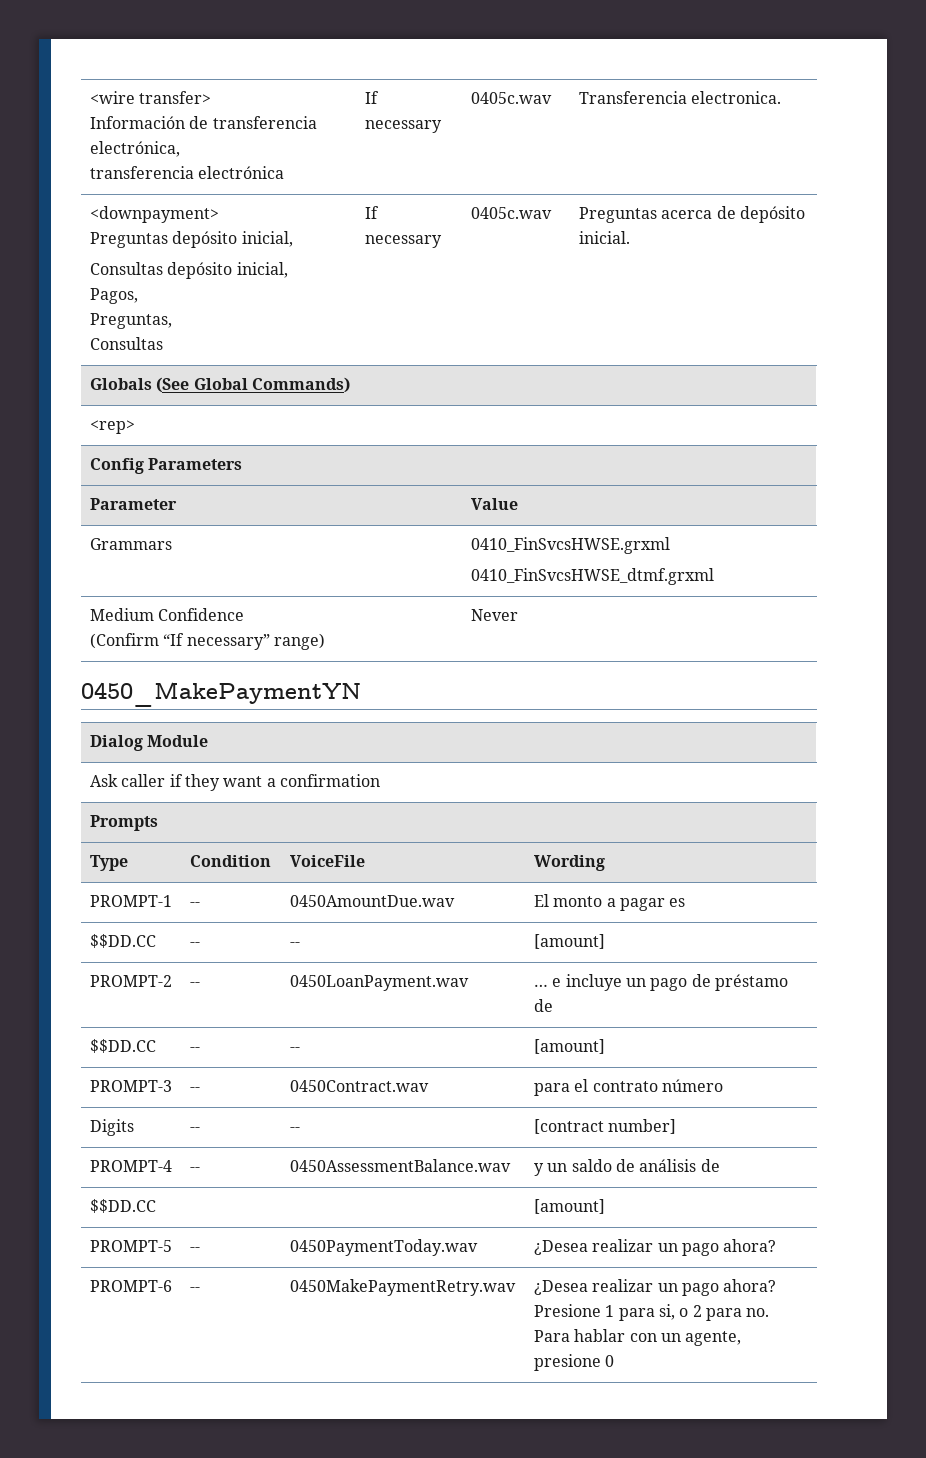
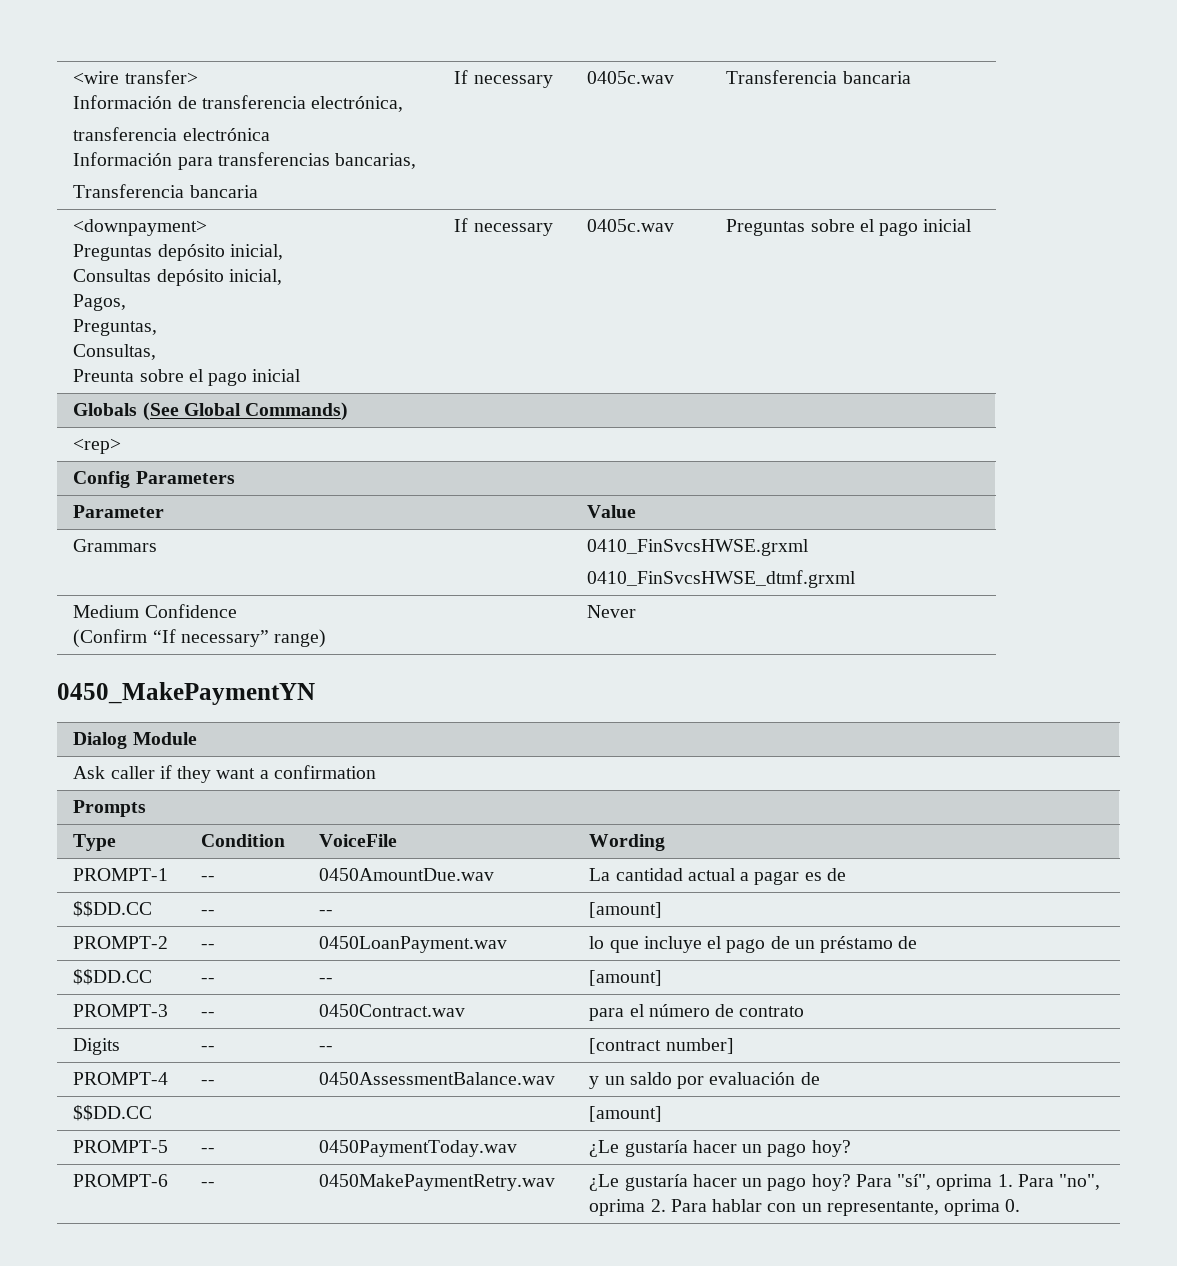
(285, 172) none -> [73,152,417,170] [73,184,258,198] // Información para transferencias bancarias, // Transferencia bancaria
[691,91,782,104] electronica. -> [842,71,911,84] bancaria
[89,337,163,350] Consultas -> [73,344,157,360] [73,369,302,386] Consultas, // Preunta sobre el pago inicial
[661,206,805,223] [578,231,630,244] acerca de depósito inicial. -> [810,219,973,236] sobre el pago inicial
[533,894,603,907] El monto -> [589,868,736,881] La cantidad actual
(686, 902) none -> [826,868,846,881] de
[533,974,646,991] … e incluye un -> [589,936,723,953] lo que incluye el
(711, 980) none -> [794,940,815,949] un
(589, 1085) none -> [648,1004,735,1017] número de
[661,1079,723,1092] número -> (805, 1011) none
[615,1159,697,1172] de análisis -> [677,1072,796,1089] por evaluación
[533,1239,777,1256] ¿Desea realizar un pago ahora? -> [589,1140,851,1157] ¿Le gustaría hacer un pago hoy?
[533,1279,777,1296] [533,1304,770,1321] ¿Desea realizar un pago ahora? Presione 1 para si, o 2 para no. -> [589,1174,1101,1191] [589,1199,666,1216] ¿Le gustaría hacer un pago hoy? Para "sí", oprima 1. Para "no", oprima 2.
[685,1331,742,1346] [533,1354,615,1371] agente, presione 0 -> [826,1199,1021,1216] representante, oprima 0.

